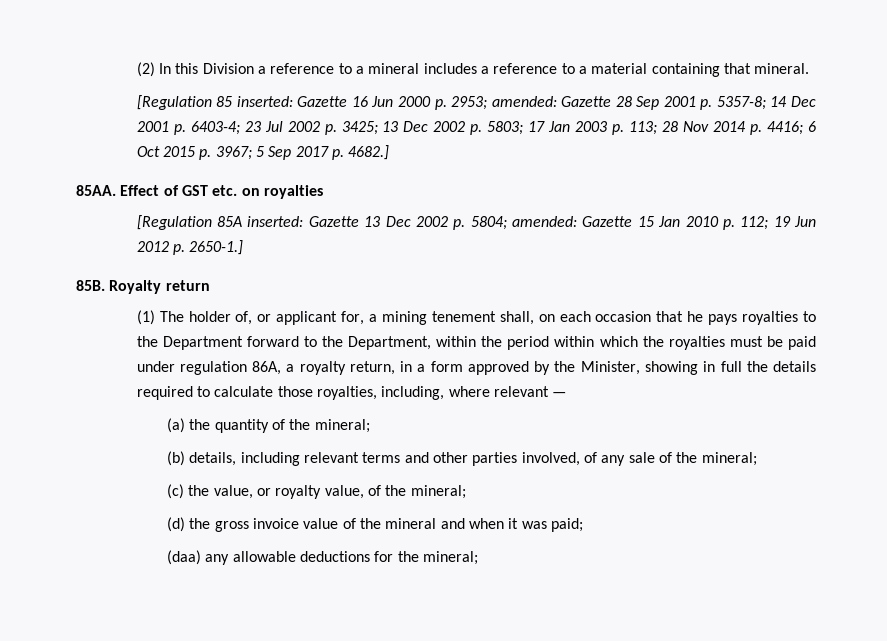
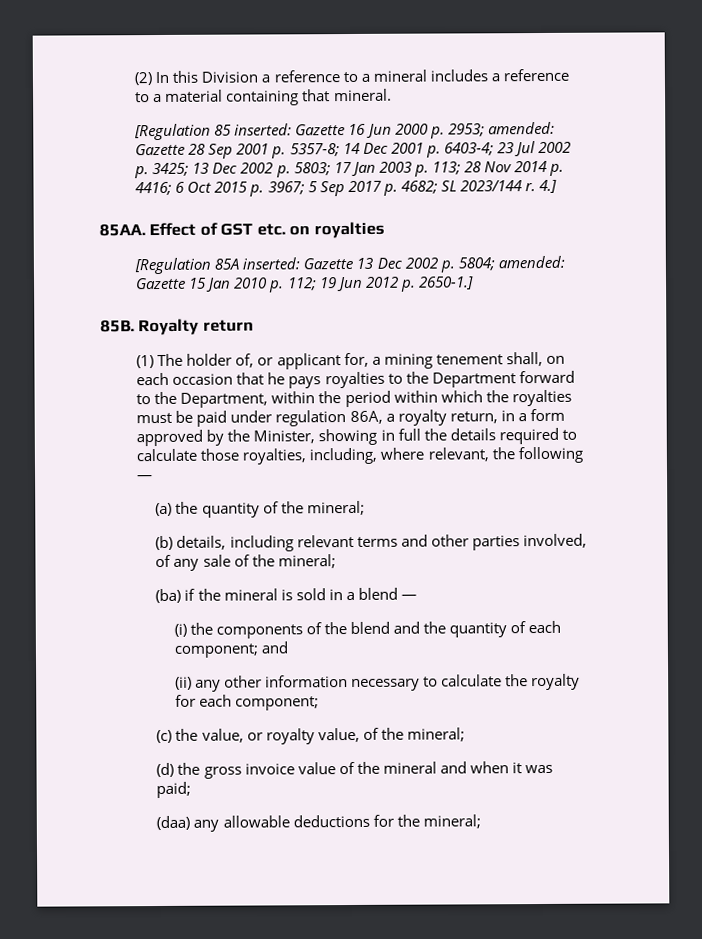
[348,145,390,160] 4682.] -> [400,179,557,194] 4682; SL 2023/144 r. 4.]
[493,386,549,397] relevant -> [427,446,583,464] relevant, the following
(757, 459) none -> [155,587,417,604] [173,620,562,639] [173,641,288,658] [174,673,580,692] [174,694,319,711] // (ba) if the mineral is sold in a blend — // (i) the components of the blend and the quantity of each component; and // (ii) any other information necessary to calculate the royalty for each component;

